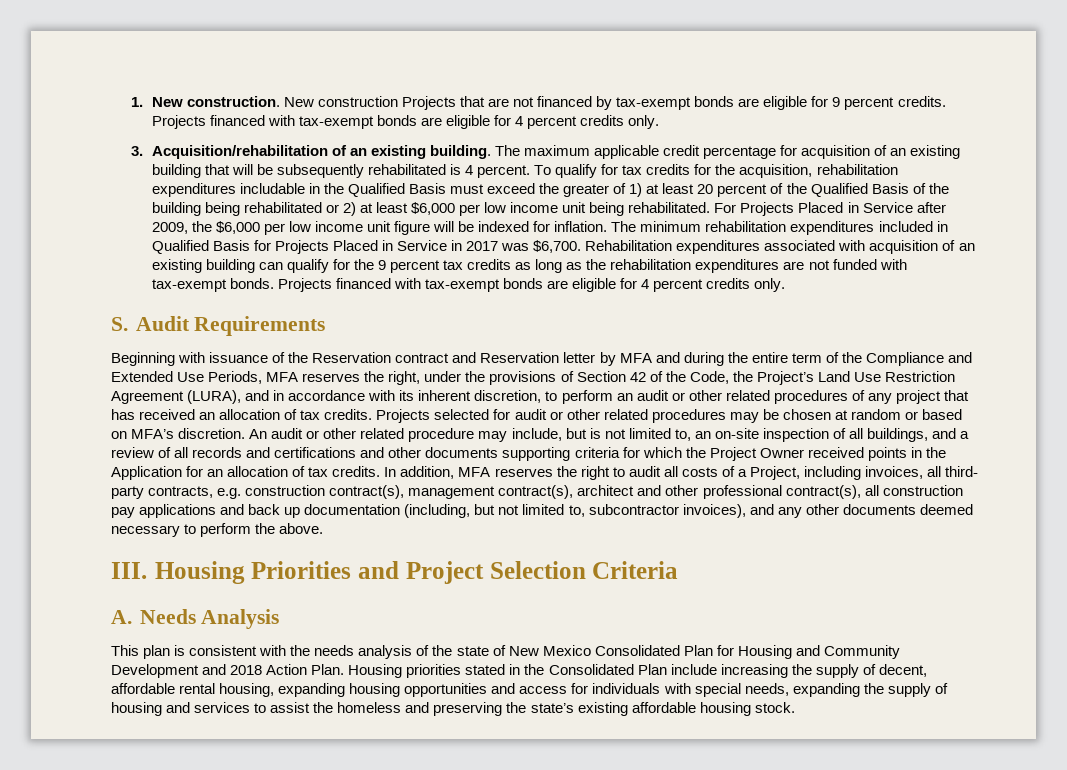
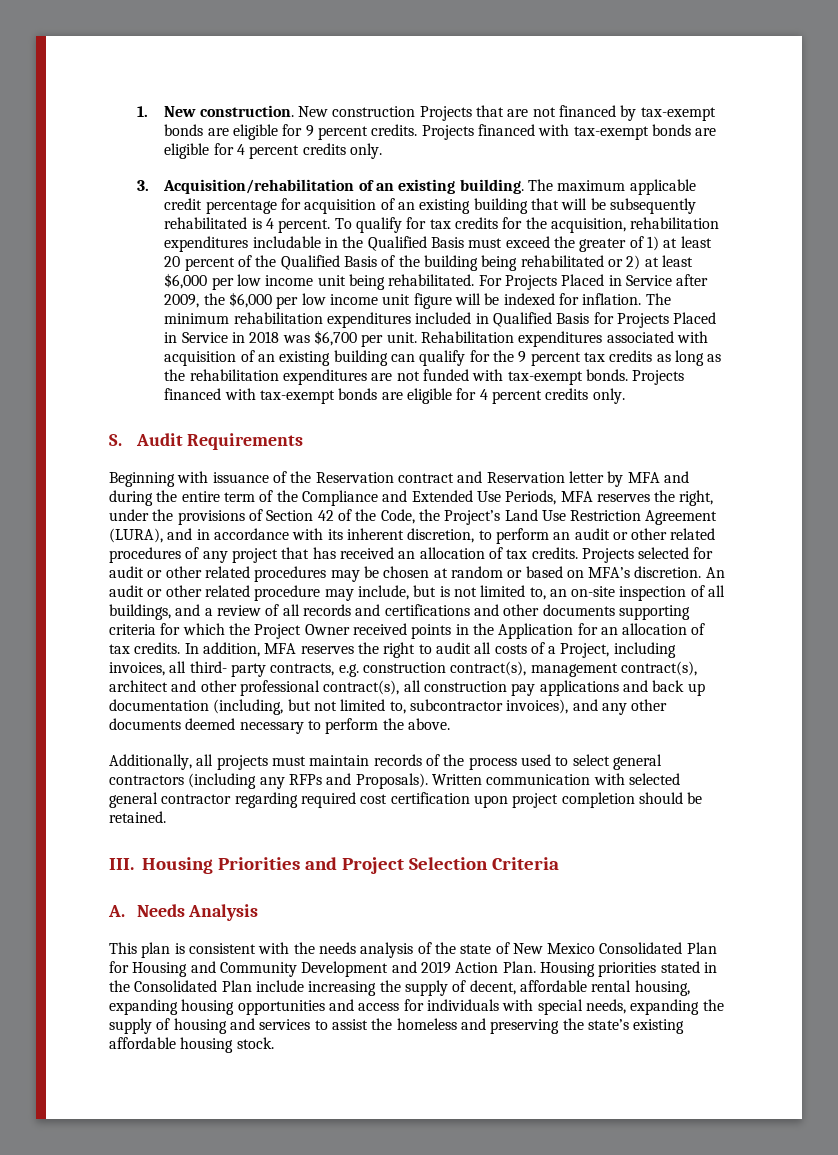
[466,240,582,253] 2017 was $6,700. -> [249,330,417,347] 2018 was $6,700 per unit.
(324, 528) none -> [109,754,662,770] [109,773,680,789] [109,792,703,808] [109,811,166,823] // Additionally, all projects must maintain records of the process used to select general contractors (including any RFPs and Proposals). Written communication with selected general contractor regarding required cost certification upon project completion should be retained.
[230,665,263,675] 2018 -> [420,961,451,974] 2019

